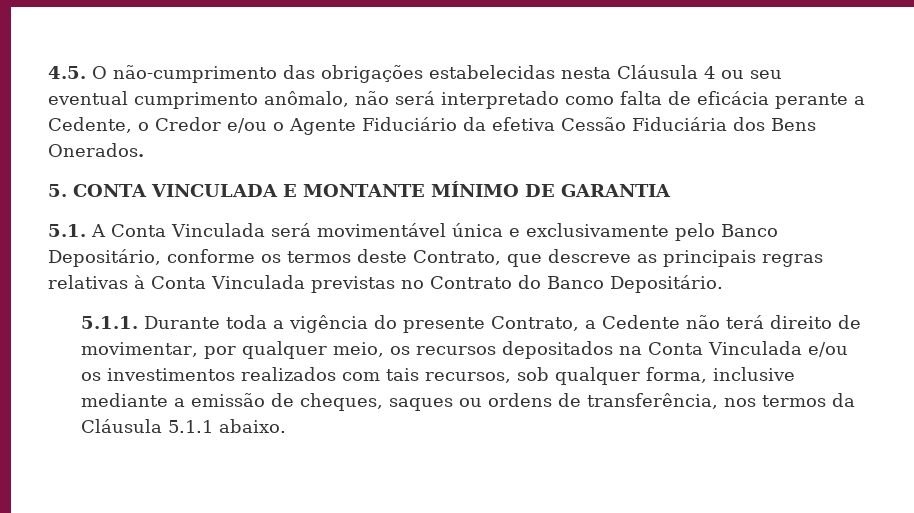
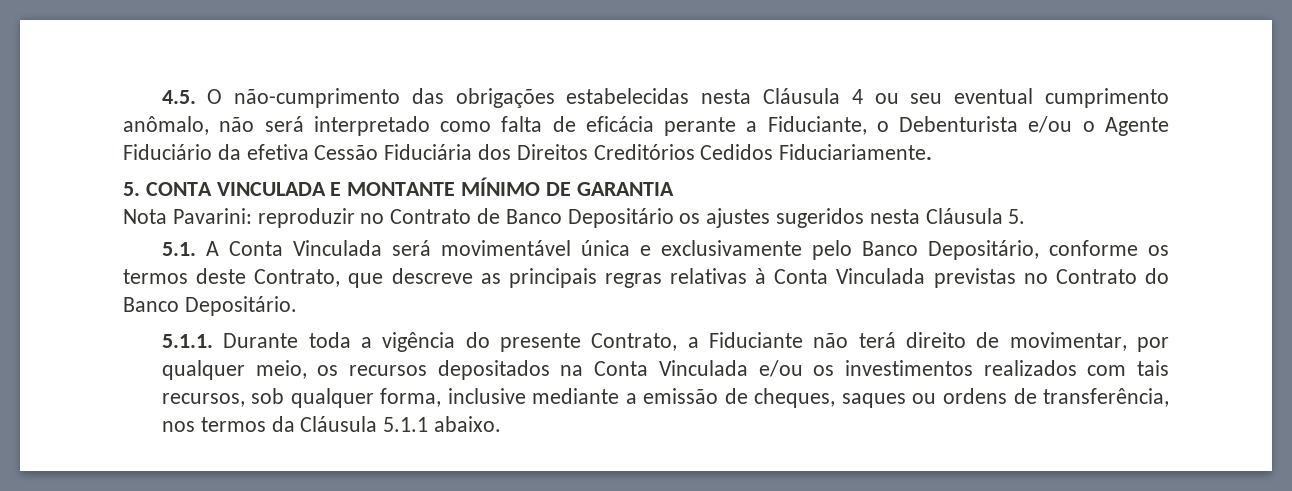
[48,117,221,133] Cedente, o Credor -> [767,116,1019,135] Fiduciante, o Debenturista
[771,118,816,131] [48,143,144,157] Bens Onerados. -> [516,144,933,160] Direitos Creditórios Cedidos Fiduciariamente.
(671, 190) none -> [123,208,1026,228] // Nota Pavarini: reproduzir no Contrato de Banco Depositário os ajustes sugeridos nesta Cláusula 5.
[602,315,681,329] Cedente -> [708,332,803,348] Fiduciante

